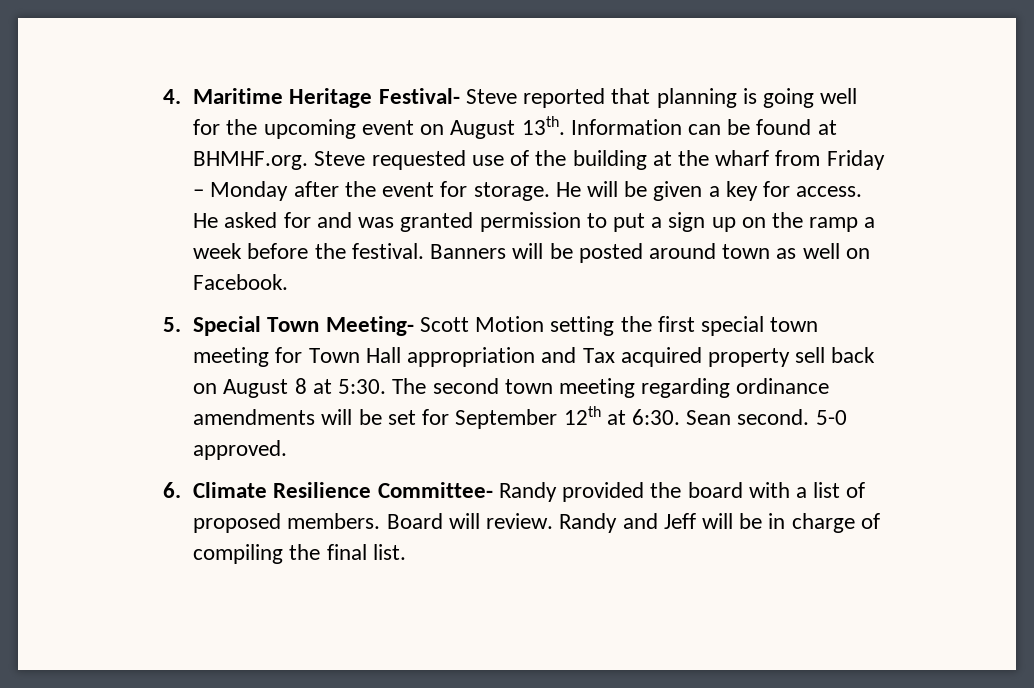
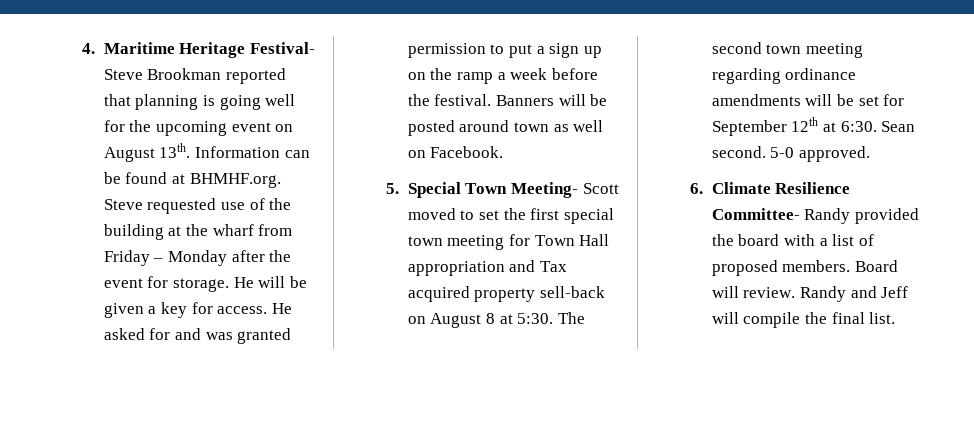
(517, 96) none -> [147,68,222,80] Brookman
[475,316,615,336] Motion setting -> [407,208,500,220] moved to set
[795,347,876,363] sell back -> [540,286,606,298] sell-back
[739,513,880,533] [193,544,284,564] be in charge of compiling -> [743,312,801,328] compile

